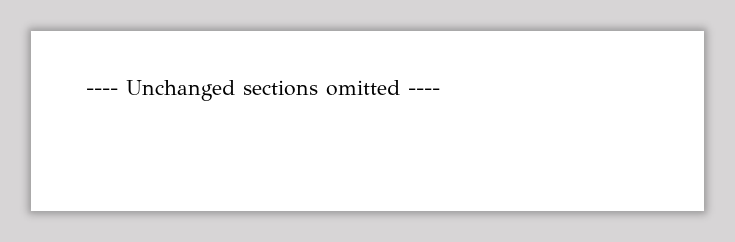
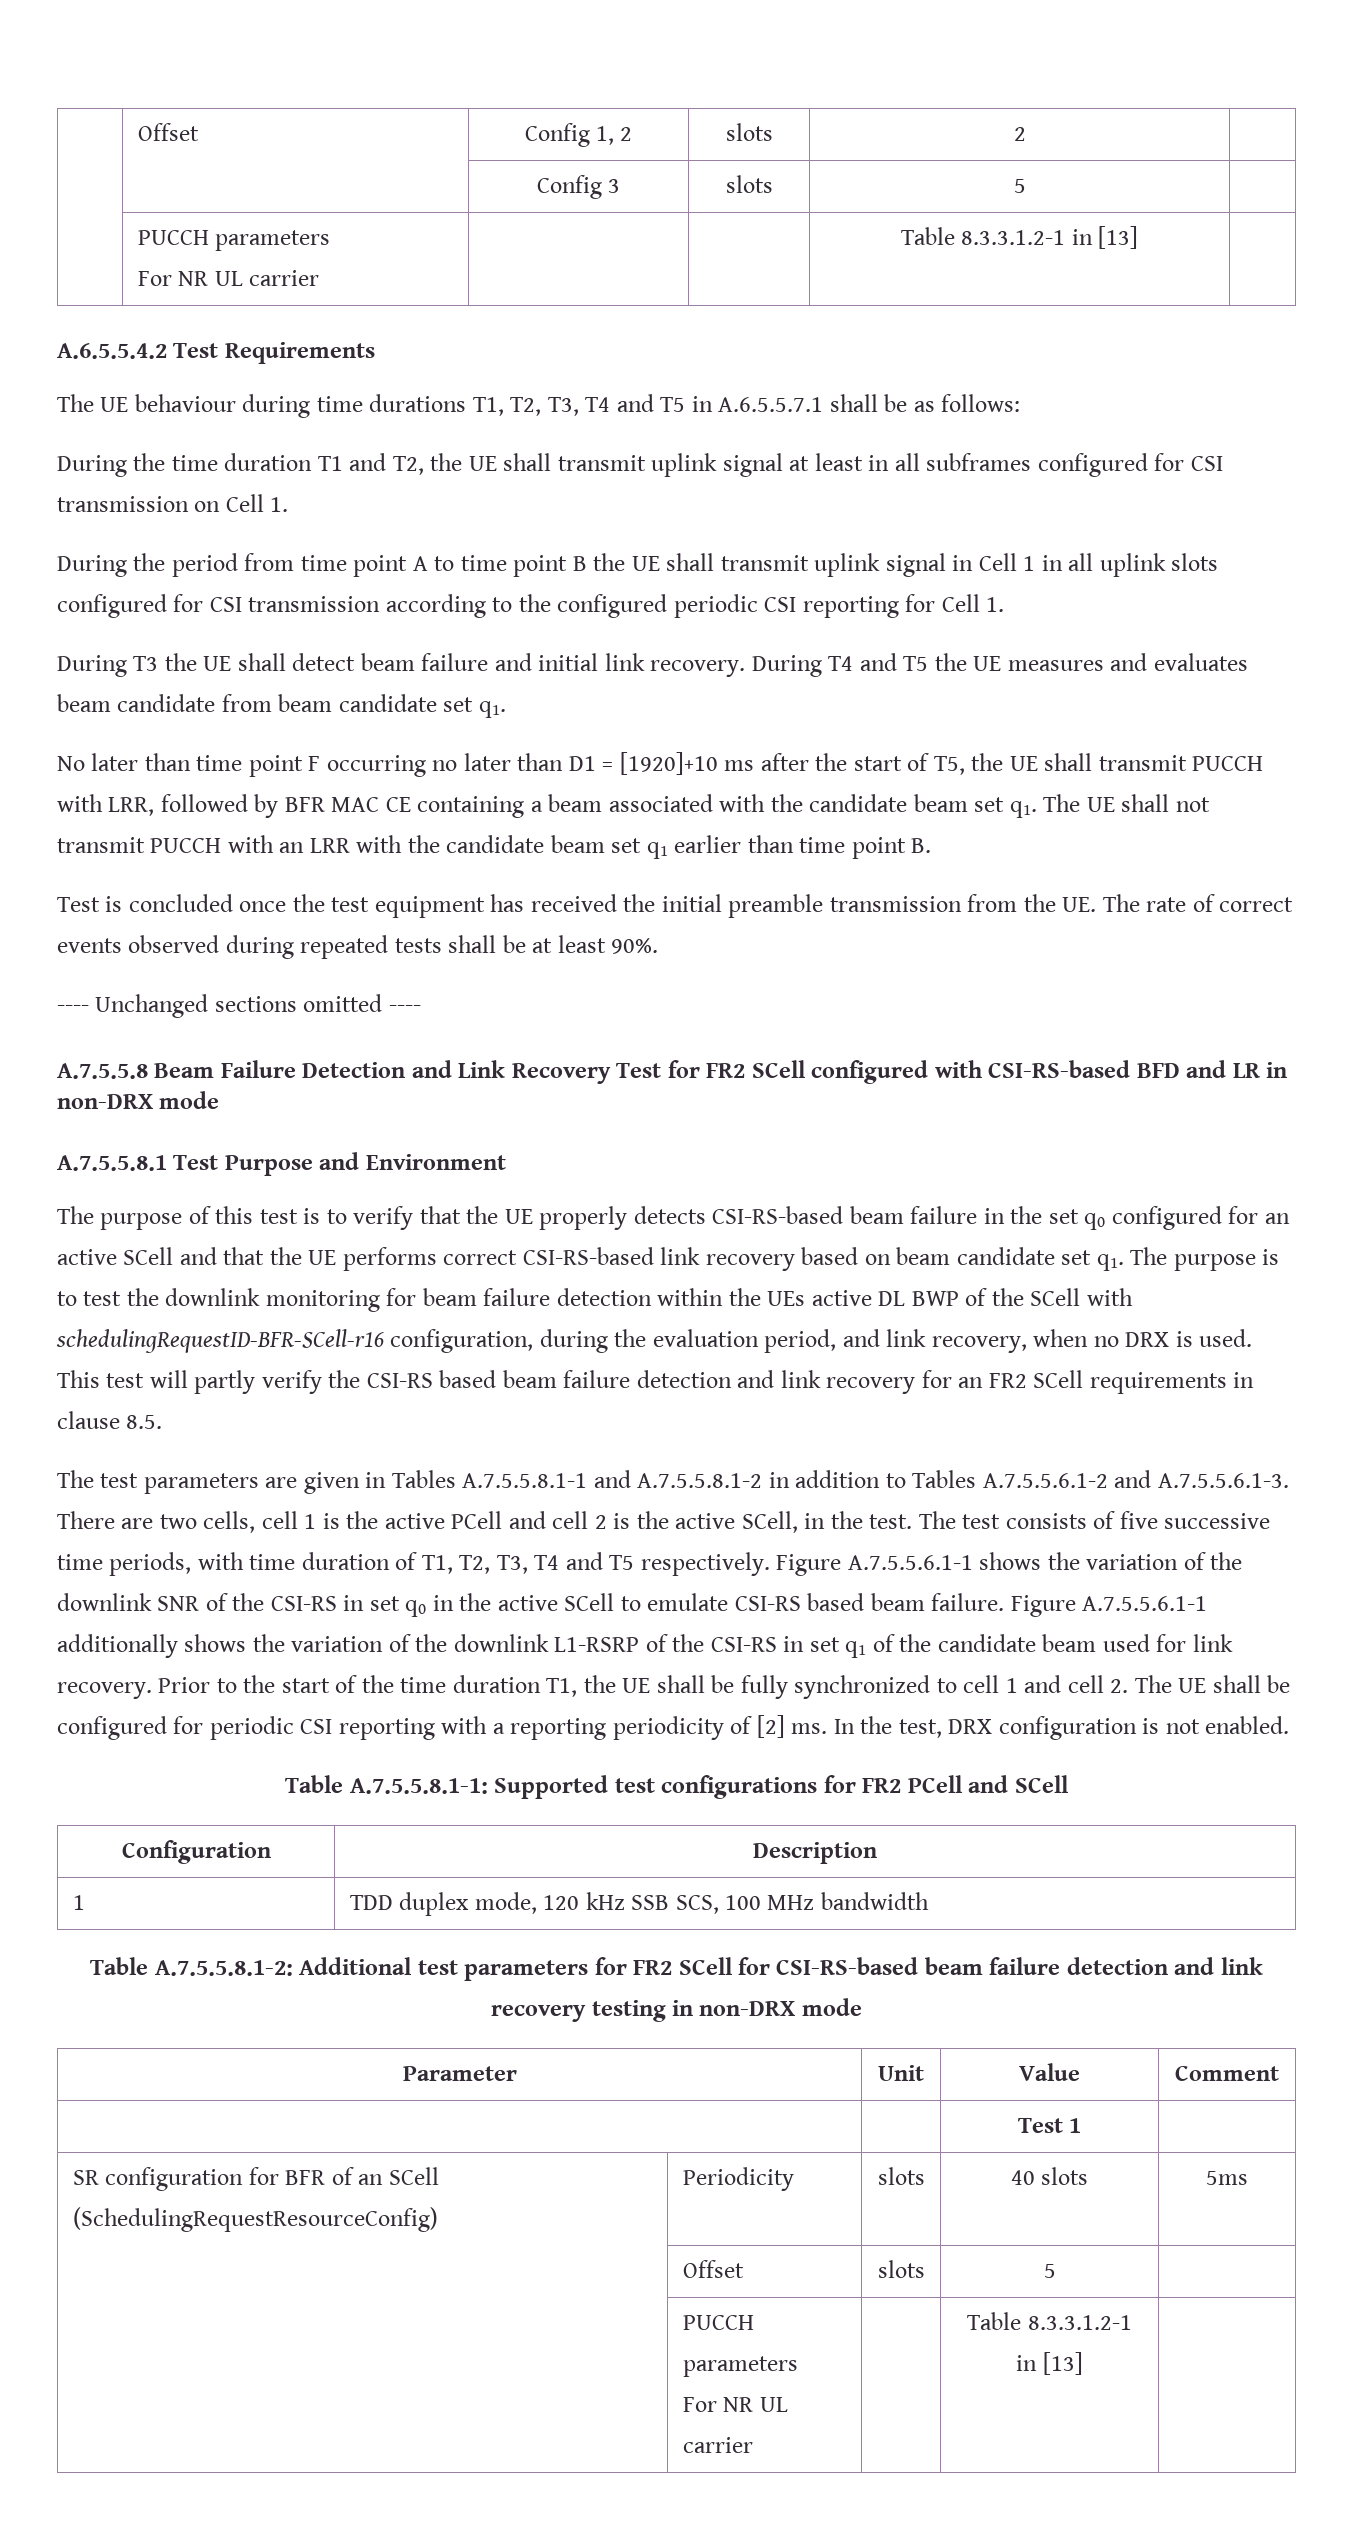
(86, 91) none -> [137,123,199,141] [524,123,633,147] [725,123,773,141] [1013,127,1026,141] [536,175,621,199] [725,175,773,193] [1013,179,1026,193] [137,230,331,251] [137,270,320,286] [900,226,1139,249] [57,342,375,364] [57,394,1021,418] [57,453,1223,477] [57,494,289,512] [57,553,1219,577] [57,594,1005,618] [57,653,1248,677] [57,694,506,718] [57,752,1264,777] [57,794,1210,818] [57,835,932,859] [57,894,1294,918] [57,935,659,959] | Offset | Config 1, 2 | slots | 2 | // | | Config 3 | slots | 5 | // | PUCCH parameters // For NR UL carrier | | | Table 8.3.3.1.2-1 in [13] | // A.6.5.5.4.2 Test Requirements // The UE behaviour during time durations T1, T2, T3, T4 and T5 in A.6.5.5.7.1 shall be as follows: // During the time duration T1 and T2, the UE shall transmit uplink signal at least in all subframes configured for CSI transmission on Cell 1. // During the period from time point A to time point B the UE shall transmit uplink signal in Cell 1 in all uplink slots configured for CSI transmission according to the configured periodic CSI reporting for Cell 1. // During T3 the UE shall detect beam failure and initial link recovery. During T4 and T5 the UE measures and evaluates beam candidate from beam candidate set q1. // No later than time point F occurring no later than D1 = [1920]+10 ms after the start of T5, the UE shall transmit PUCCH with LRR, followed by BFR MAC CE containing a beam associated with the candidate beam set q1. The UE shall not transmit PUCCH with an LRR with the candidate beam set q1 earlier than time point B. // Test is concluded once the test equipment has received the initial preamble transmission from the UE. The rate of correct events observed during repeated tests shall be at least 90%. //
(440, 91) none -> [57,1060,1288,1084] [57,1091,220,1109] [57,1152,506,1176] [57,1206,1290,1230] [57,1247,1280,1271] [57,1288,1133,1312] [56,1329,1253,1353] [57,1370,1255,1394] [57,1411,163,1429] [57,1470,1289,1494] [57,1511,1271,1533] [57,1552,1243,1576] [57,1593,1208,1617] [57,1634,1233,1658] [57,1675,1291,1699] [57,1715,1290,1740] [285,1775,1069,1799] [121,1840,271,1864] [753,1842,877,1864] [72,1895,85,1910] [349,1892,929,1916] [90,1957,1263,1981] [491,1998,862,2022] [402,2066,517,2081] [878,2065,924,2081] [1019,2063,1080,2081] [1175,2066,1279,2081] [1017,2118,1082,2133] [72,2167,439,2191] [72,2207,438,2232] [682,2167,794,2191] [877,2167,925,2185] [1010,2167,1089,2185] [1206,2171,1248,2185] [682,2260,744,2278] [877,2260,925,2278] [1043,2264,1056,2278] [682,2315,754,2330] [682,2356,798,2377] [682,2397,788,2412] [682,2437,753,2453] [967,2312,1132,2330] [1016,2352,1083,2375] // A.7.5.5.8 Beam Failure Detection and Link Recovery Test for FR2 SCell configured with CSI-RS-based BFD and LR in non-DRX mode // A.7.5.5.8.1 Test Purpose and Environment // The purpose of this test is to verify that the UE properly detects CSI-RS-based beam failure in the set q0 configured for an active SCell and that the UE performs correct CSI-RS-based link recovery based on beam candidate set q1. The purpose is to test the downlink monitoring for beam failure detection within the UEs active DL BWP of the SCell with schedulingRequestID-BFR-SCell-r16 configuration, during the evaluation period, and link recovery, when no DRX is used. This test will partly verify the CSI-RS based beam failure detection and link recovery for an FR2 SCell requirements in clause 8.5. // The test parameters are given in Tables A.7.5.5.8.1-1 and A.7.5.5.8.1-2 in addition to Tables A.7.5.5.6.1-2 and A.7.5.5.6.1-3. There are two cells, cell 1 is the active PCell and cell 2 is the active SCell, in the test. The test consists of five successive time periods, with time duration of T1, T2, T3, T4 and T5 respectively. Figure A.7.5.5.6.1-1 shows the variation of the downlink SNR of the CSI-RS in set q0 in the active SCell to emulate CSI-RS based beam failure. Figure A.7.5.5.6.1-1 additionally shows the variation of the downlink L1-RSRP of the CSI-RS in set q1 of the candidate beam used for link recovery. Prior to the start of the time duration T1, the UE shall be fully synchronized to cell 1 and cell 2. The UE shall be configured for periodic CSI reporting with a reporting periodicity of [2] ms. In the test, DRX configuration is not enabled. // Table A.7.5.5.8.1-1: Supported test configurations for FR2 PCell and SCell // Configuration | Description // 1 | TDD duplex mode, 120 kHz SSB SCS, 100 MHz bandwidth // Table A.7.5.5.8.1-2: Additional test parameters for FR2 SCell for CSI-RS-based beam failure detection and link recovery testing in non-DRX mode // Parameter | Unit | Value | Comment // | | Test 1 | // SR configuration for BFR of an SCell (SchedulingRequestResourceConfig) | Periodicity | slots | 40 slots | 5ms // | Offset | slots | 5 | // | PUCCH parameters // For NR UL carrier | | Table 8.3.3.1.2-1 in [13] |

